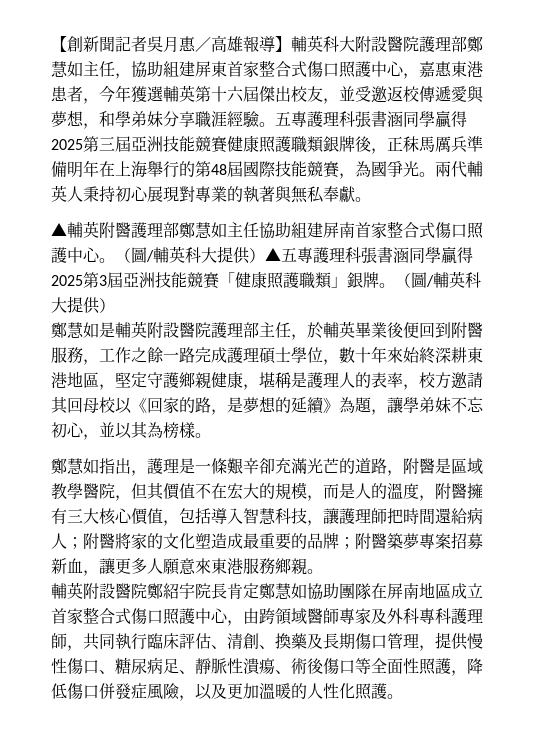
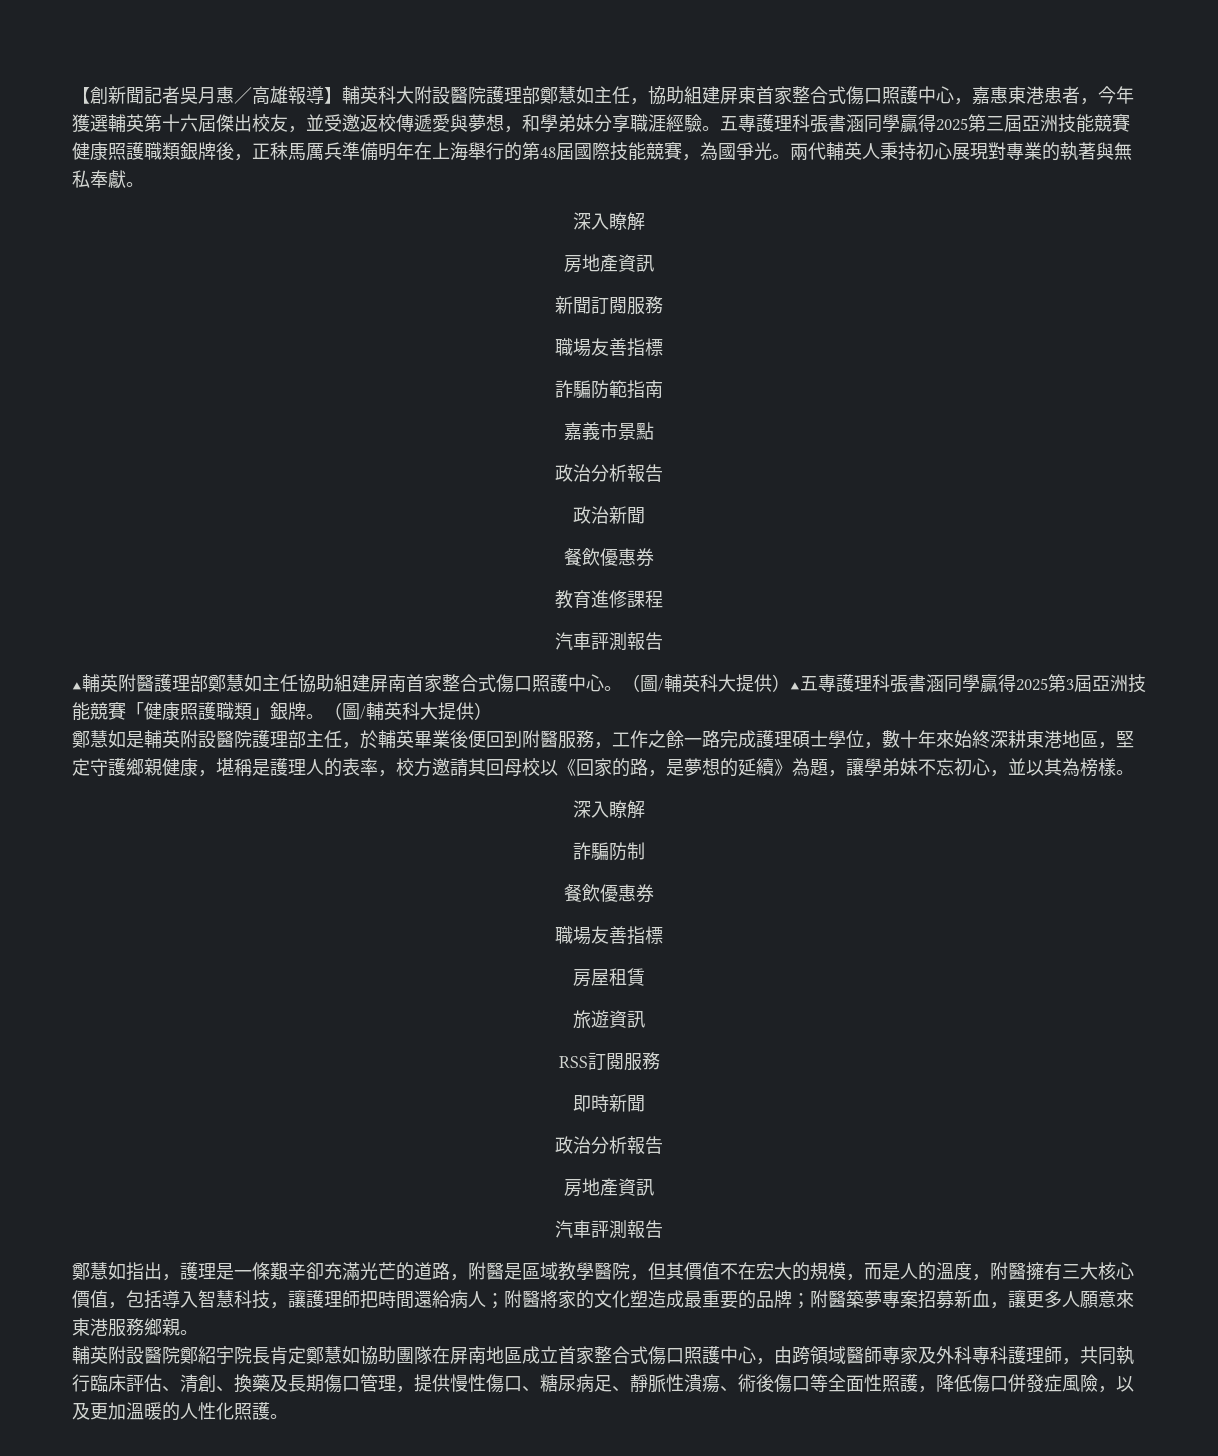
(371, 199) none -> [573,212,645,231] [564,254,654,273] [555,296,663,315] [555,338,663,357] [555,380,663,399] [564,422,654,440] [555,464,663,482] [573,506,645,524] [564,548,654,567] [555,590,663,609] [555,632,663,651] // 深入瞭解 // 房地產資訊 // 新聞訂閱服務 // 職場友善指標 // 詐騙防範指南 // 嘉義市景點 // 政治分析報告 // 政治新聞 // 餐飲優惠券 // 教育進修課程 // 汽車評測報告
(211, 435) none -> [573,800,645,819] [573,842,645,861] [564,884,654,903] [555,926,663,945] [573,968,645,987] [573,1010,645,1029] [558,1052,660,1071] [573,1094,645,1112] [555,1136,663,1154] [564,1178,654,1197] [555,1220,663,1239] // 深入瞭解 // 詐騙防制 // 餐飲優惠券 // 職場友善指標 // 房屋租賃 // 旅遊資訊 // RSS訂閱服務 // 即時新聞 // 政治分析報告 // 房地產資訊 // 汽車評測報告

